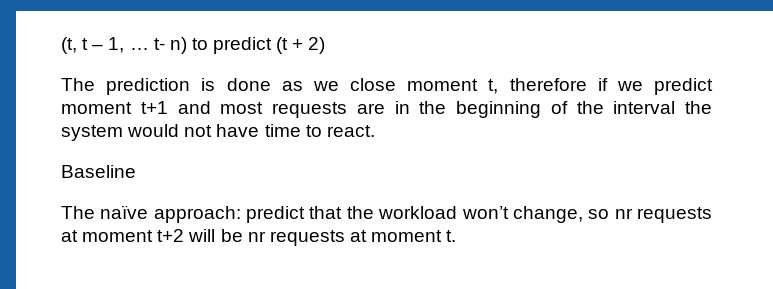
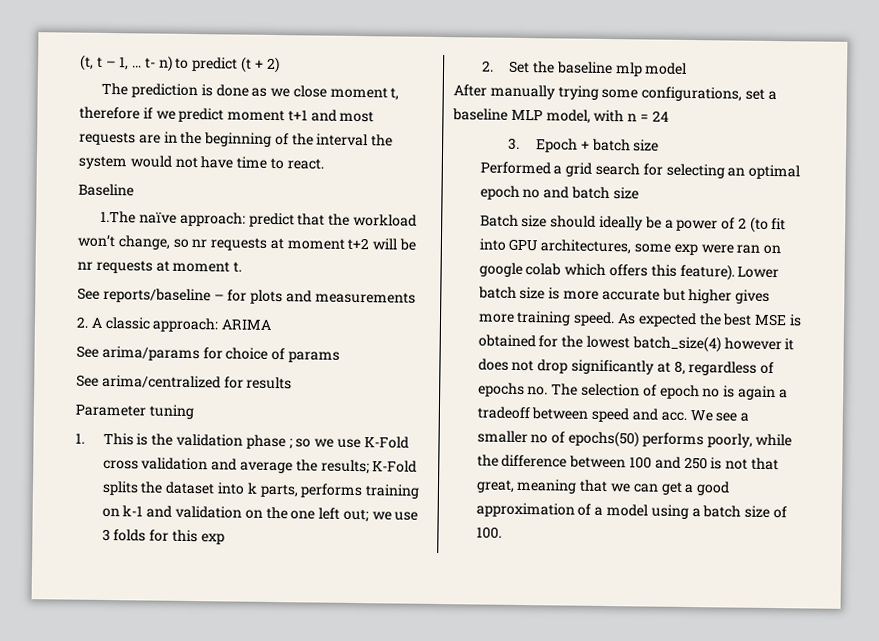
[61,206,95,219] The -> [100,210,137,224] 1.The
(457, 236) none -> [77,287,416,305] [76,316,272,333] [76,345,340,363] [76,374,293,390] [75,404,194,420] [75,432,409,450] [102,457,418,475] [101,480,421,499] [101,505,419,523] [101,528,225,545] [481,60,688,77] [453,84,777,102] [452,108,669,124] [508,137,660,153] [479,161,801,180] [479,185,639,200] [479,214,787,233] [478,238,782,256] [478,262,780,281] [477,286,771,304] [477,310,802,328] [477,334,795,353] [477,358,775,376] [477,382,788,401] [476,406,750,423] [476,430,793,448] [476,454,779,471] [475,478,731,496] [475,502,787,520] [475,526,502,539] // See reports/baseline – for plots and measurements // 2. A classic approach: ARIMA // See arima/params for choice of params // See arima/centralized for results // Parameter tuning // 1. This is the validation phase ; so we use K-Fold cross validation and average the results; K-Fold splits the dataset into k parts, performs training on k-1 and validation on the one left out; we use 3 folds for this exp // 2. Set the baseline mlp model // After manually trying some configurations, set a baseline MLP model, with n = 24 // 3. Epoch + batch size // Performed a grid search for selecting an optimal epoch no and batch size // Batch size should ideally be a power of 2 (to fit into GPU architectures, some exp were ran on google colab which offers this feature). Lower batch size is more accurate but higher gives more training speed. As expected the best MSE is obtained for the lowest batch_size(4) however it does not drop significantly at 8, regardless of epochs no. The selection of epoch no is again a tradeoff between speed and acc. We see a smaller no of epochs(50) performs poorly, while the difference between 100 and 250 is not that great, meaning that we can get a good approximation of a model using a batch size of 100.

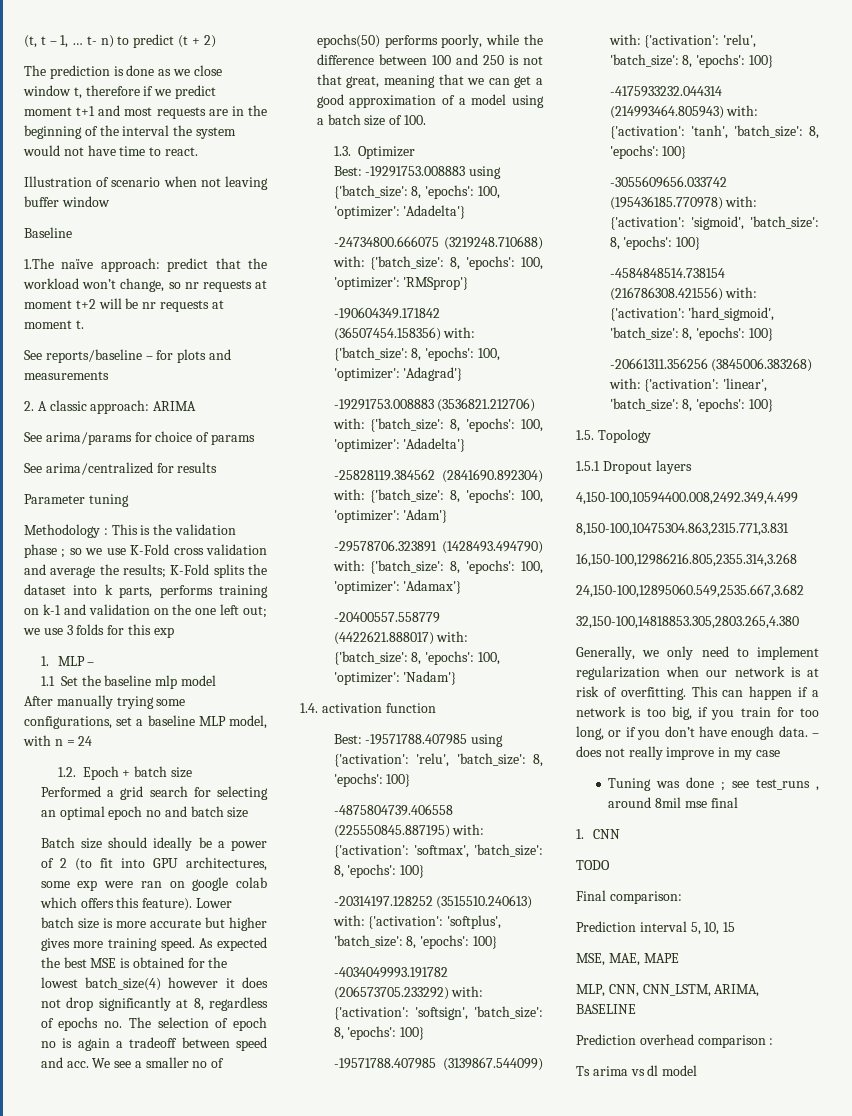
[329,86,388,99] moment -> [23,85,71,96] window
(324, 164) none -> [24,176,268,190] [24,196,110,207] // Illustration of scenario when not leaving buffer window
[75,433,85,444] 1. -> [24,524,108,538] Methodology :
[481,60,494,72] 2. -> [40,656,95,666] [40,676,55,686] 1. MLP – // 1.1
[508,137,521,150] 3. -> [57,767,76,777] 1.2.
(502, 532) none -> [333,146,415,159] [333,166,502,179] [333,185,500,199] [333,205,466,219] [333,236,543,250] [332,256,543,270] [333,277,469,290] [333,307,440,319] [333,327,476,341] [333,347,500,361] [333,367,463,381] [333,398,536,412] [332,418,543,432] [333,438,466,452] [333,469,543,483] [332,489,543,503] [333,509,448,523] [333,540,543,554] [332,560,543,574] [333,580,462,594] [333,612,440,623] [333,631,469,645] [333,651,500,665] [333,671,457,685] [300,703,436,713] [333,734,504,747] [333,753,543,767] [333,773,411,787] [333,804,453,816] [333,824,485,838] [333,844,543,858] [333,864,425,878] [333,895,533,909] [332,915,502,929] [333,935,497,949] [333,967,448,978] [333,986,484,1000] [333,1006,543,1020] [333,1026,425,1040] [333,1057,543,1071] [608,34,757,48] [609,54,773,68] [609,86,722,97] [609,105,759,119] [609,125,819,139] [609,145,687,159] [609,176,727,188] [609,196,758,210] [609,216,819,230] [609,236,701,250] [609,268,725,278] [609,287,758,301] [609,307,775,321] [609,327,773,341] [609,358,813,372] [608,378,768,392] [609,398,773,412] [576,429,651,443] [576,460,692,474] [576,492,798,505] [576,522,789,536] [576,553,797,567] [576,584,804,598] [576,615,799,629] [576,646,819,660] [576,666,819,680] [576,686,819,700] [576,706,819,720] [576,726,819,740] [576,746,780,760] [608,777,819,791] [608,797,738,808] [576,829,620,839] [576,860,610,870] [576,890,682,904] [576,921,736,935] [576,953,679,966] [576,984,760,997] [576,1004,636,1014] [576,1034,774,1048] [576,1065,698,1076] // 1.3. Optimizer // Best: -19291753.008883 using {'batch_size': 8, 'epochs': 100, 'optimizer': 'Adadelta'} // -24734800.666075 (3219248.710688) with: {'batch_size': 8, 'epochs': 100, 'optimizer': 'RMSprop'} // -190604349.171842 (36507454.158356) with: {'batch_size': 8, 'epochs': 100, 'optimizer': 'Adagrad'} // -19291753.008883 (3536821.212706) with: {'batch_size': 8, 'epochs': 100, 'optimizer': 'Adadelta'} // -25828119.384562 (2841690.892304) with: {'batch_size': 8, 'epochs': 100, 'optimizer': 'Adam'} // -29578706.323891 (1428493.494790) with: {'batch_size': 8, 'epochs': 100, 'optimizer': 'Adamax'} // -20400557.558779 (4422621.888017) with: {'batch_size': 8, 'epochs': 100, 'optimizer': 'Nadam'} // 1.4. activation function // Best: -19571788.407985 using {'activation': 'relu', 'batch_size': 8, 'epochs': 100} // -4875804739.406558 (225550845.887195) with: {'activation': 'softmax', 'batch_size': 8, 'epochs': 100} // -20314197.128252 (3515510.240613) with: {'activation': 'softplus', 'batch_size': 8, 'epochs': 100} // -4034049993.191782 (206573705.233292) with: {'activation': 'softsign', 'batch_size': 8, 'epochs': 100} // -19571788.407985 (3139867.544099) with: {'activation': 'relu', 'batch_size': 8, 'epochs': 100} // -4175933232.044314 (214993464.805943) with: {'activation': 'tanh', 'batch_size': 8, 'epochs': 100} // -3055609656.033742 (195436185.770978) with: {'activation': 'sigmoid', 'batch_size': 8, 'epochs': 100} // -4584848514.738154 (216786308.421556) with: {'activation': 'hard_sigmoid', 'batch_size': 8, 'epochs': 100} // -20661311.356256 (3845006.383268) with: {'activation': 'linear', 'batch_size': 8, 'epochs': 100} // 1.5. Topology // 1.5.1 Dropout layers // 4,150-100,10594400.008,2492.349,4.499 // 8,150-100,10475304.863,2315.771,3.831 // 16,150-100,12986216.805,2355.314,3.268 // 24,150-100,12895060.549,2535.667,3.682 // 32,150-100,14818853.305,2803.265,4.380 // Generally, we only need to implement regularization when our network is at risk of overfitting. This can happen if a network is too big, if you train for too long, or if you don’t have enough data. – does not really improve in my case // Tuning was done ; see test_runs , around 8mil mse final // 1. CNN // TODO // Final comparison: // Prediction interval 5, 10, 15 // MSE, MAE, MAPE // MLP, CNN, CNN_LSTM, ARIMA, BASELINE // Prediction overhead comparison : // Ts arima vs dl model

